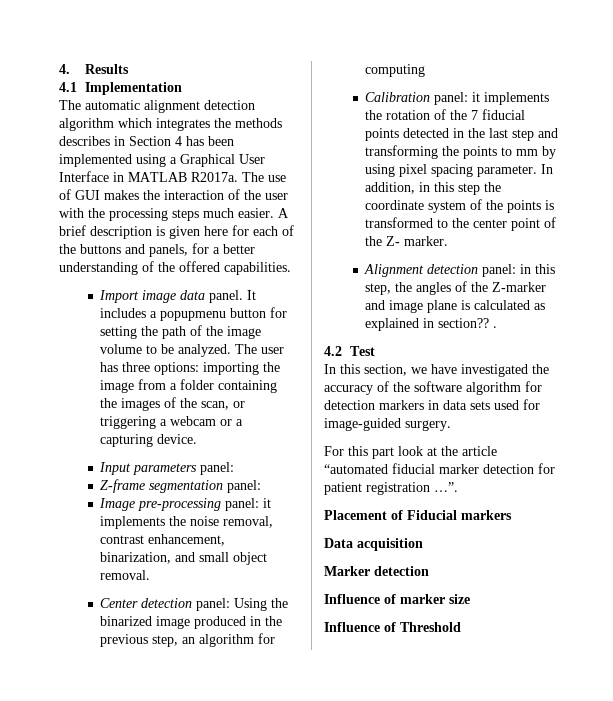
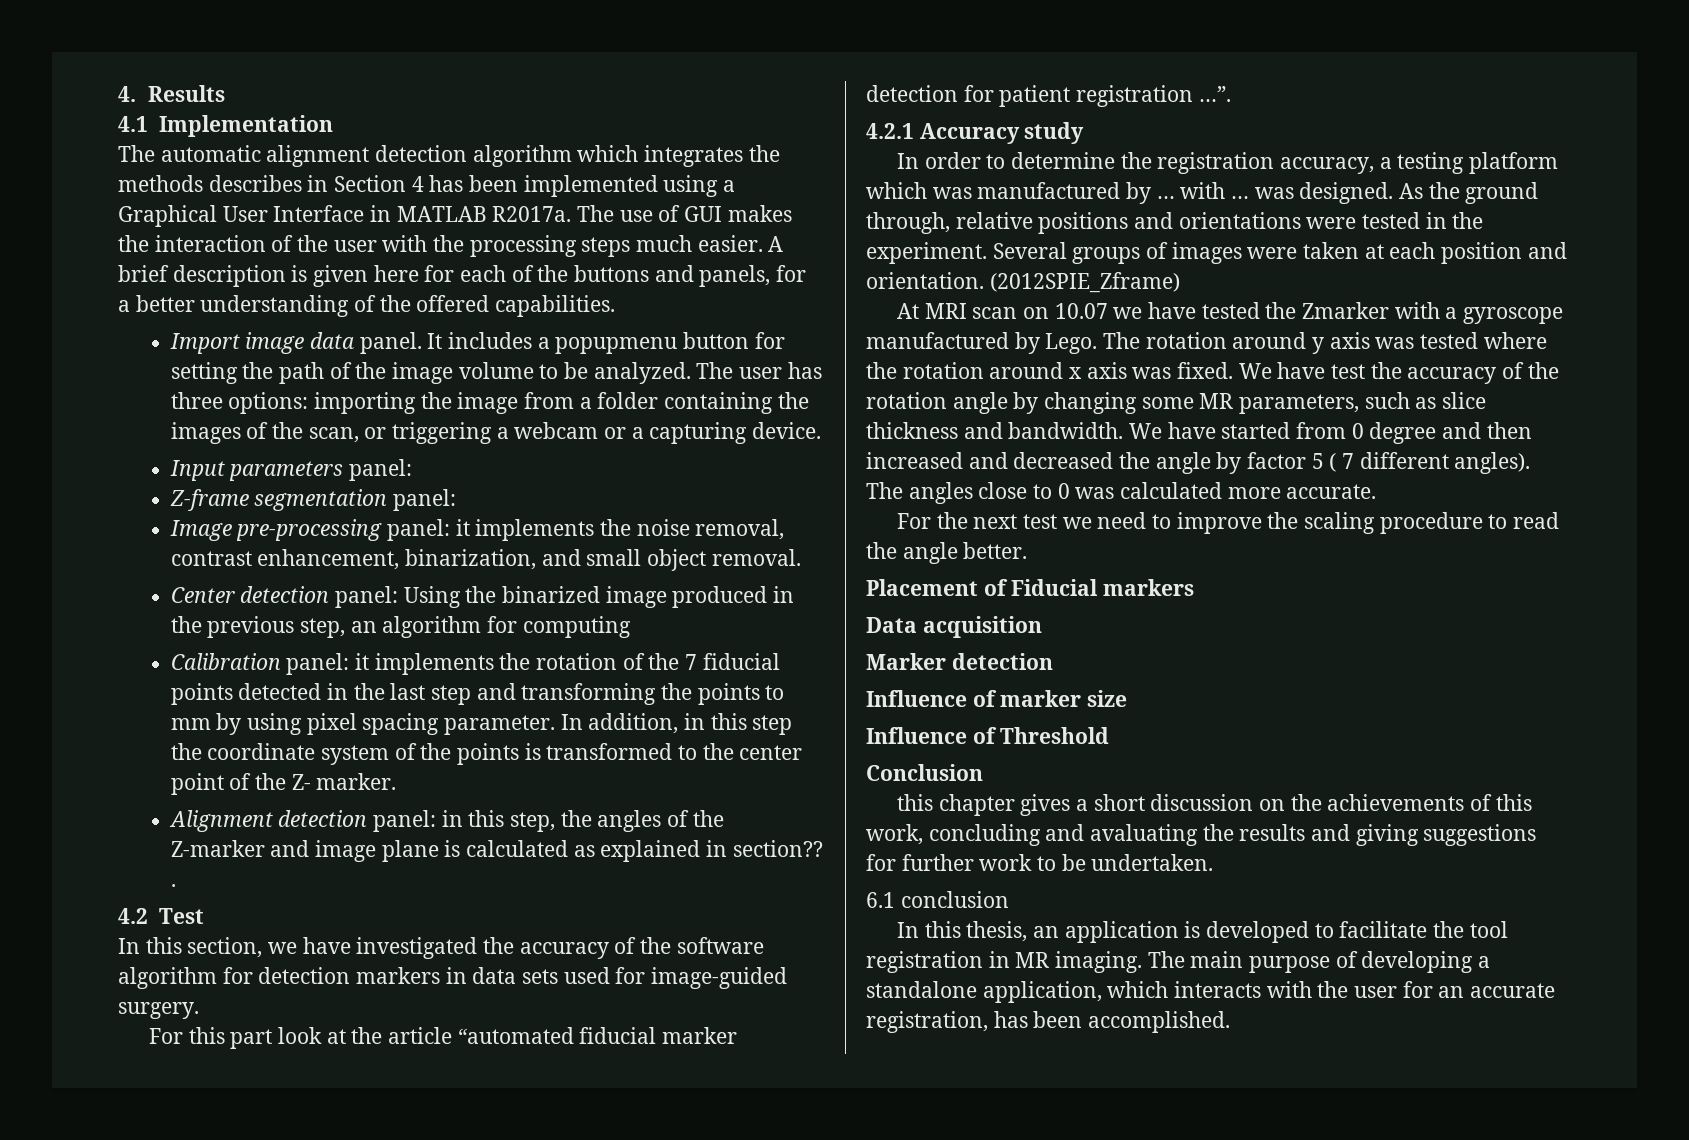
(458, 487) none -> [866,122,1085,144] [896,152,1558,174] [866,182,1539,204] [866,212,1484,234] [866,242,1567,264] [866,272,1180,293] [896,302,1563,324] [866,332,1547,354] [866,362,1559,384] [866,392,1487,414] [866,422,1532,444] [866,452,1531,474] [866,482,1377,504] [896,512,1559,534] [866,542,1028,564] // 4.2.1 Accuracy study // In order to determine the registration accuracy, a testing platform which was manufactured by … with … was designed. As the ground through, relative positions and orientations were tested in the experiment. Several groups of images were taken at each position and orientation. (2012SPIE_Zframe) // At MRI scan on 10.07 we have tested the Zmarker with a gyroscope manufactured by Lego. The rotation around y axis was tested where the rotation around x axis was fixed. We have test the accuracy of the rotation angle by changing some MR parameters, such as slice thickness and bandwidth. We have started from 0 degree and then increased and decreased the angle by factor 5 ( 7 different angles). The angles close to 0 was calculated more accurate. // For the next test we need to improve the scaling procedure to read the angle better.
(461, 627) none -> [866,764,983,781] [896,794,1532,816] [866,824,1537,846] [866,854,1214,871] [866,891,1009,908] [896,921,1508,943] [866,951,1491,973] [866,981,1556,1003] [866,1011,1231,1033] // Conclusion // this chapter gives a short discussion on the achievements of this work, concluding and avaluating the results and giving suggestions for further work to be undertaken. // 6.1 conclusion // In this thesis, an application is developed to facilitate the tool registration in MR imaging. The main purpose of developing a standalone application, which interacts with the user for an accurate registration, has been accomplished.

